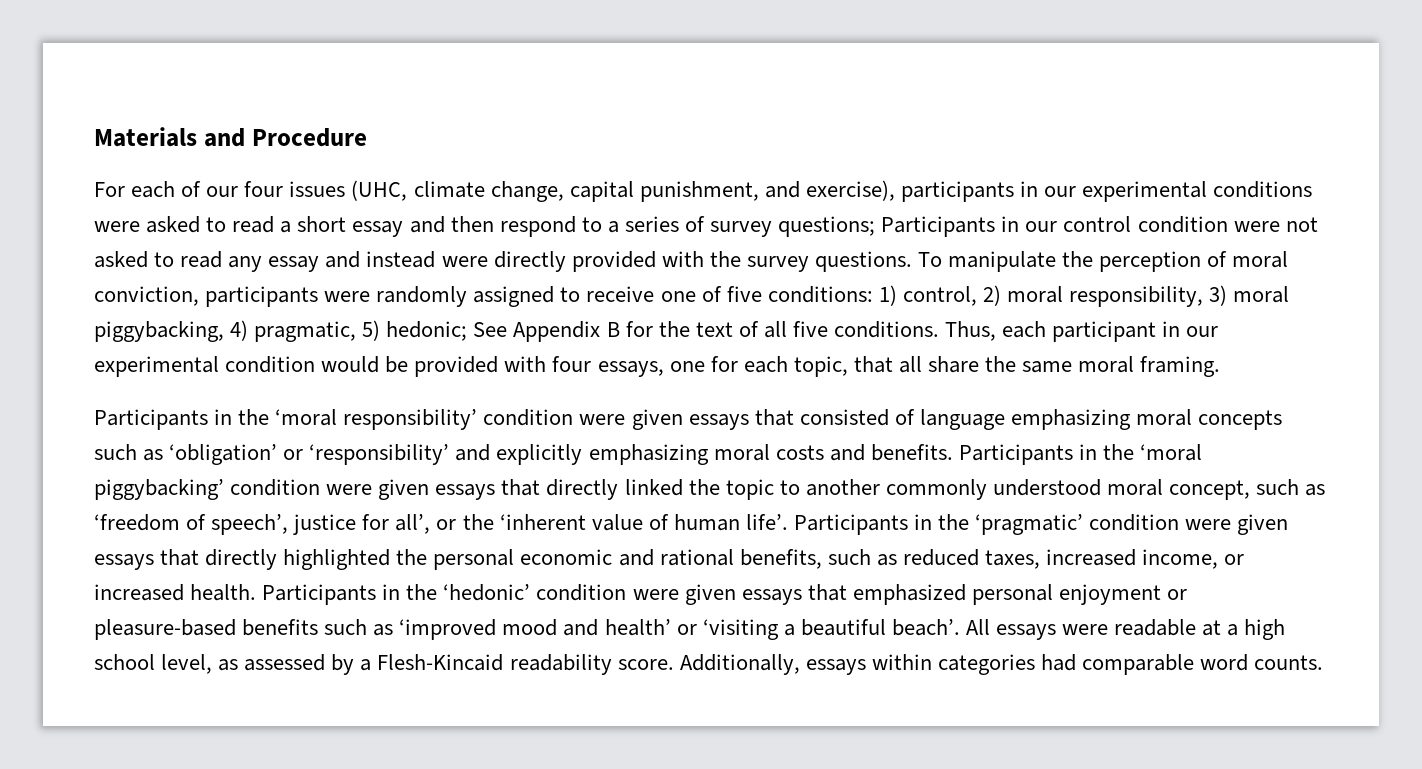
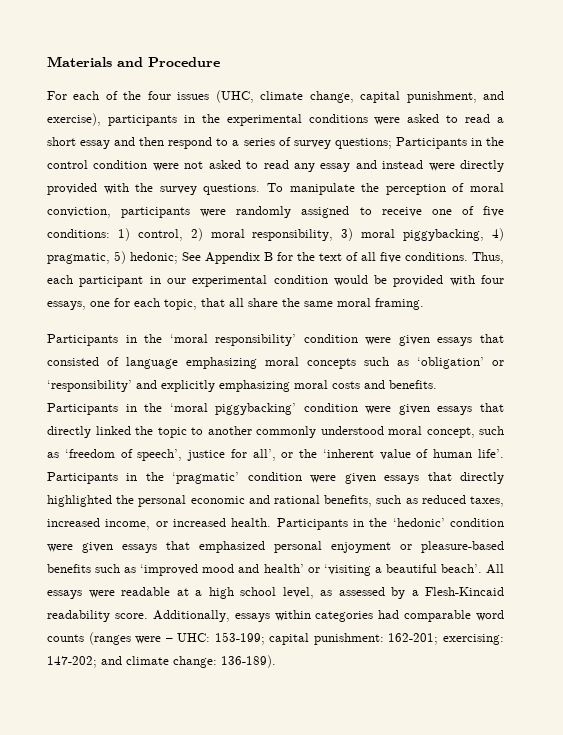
[206,186,239,197] our -> [123,91,142,100] the
[1044,186,1077,197] our -> [201,114,220,123] the
[1025,221,1058,232] our -> [486,137,504,146] the
[1254,655,1324,670] counts. -> [47,632,504,645] [47,655,276,668] counts (ranges were – UHC: 153-199; capital punishment: 162-201; exercising: 147-202; and climate change: 136-189).

